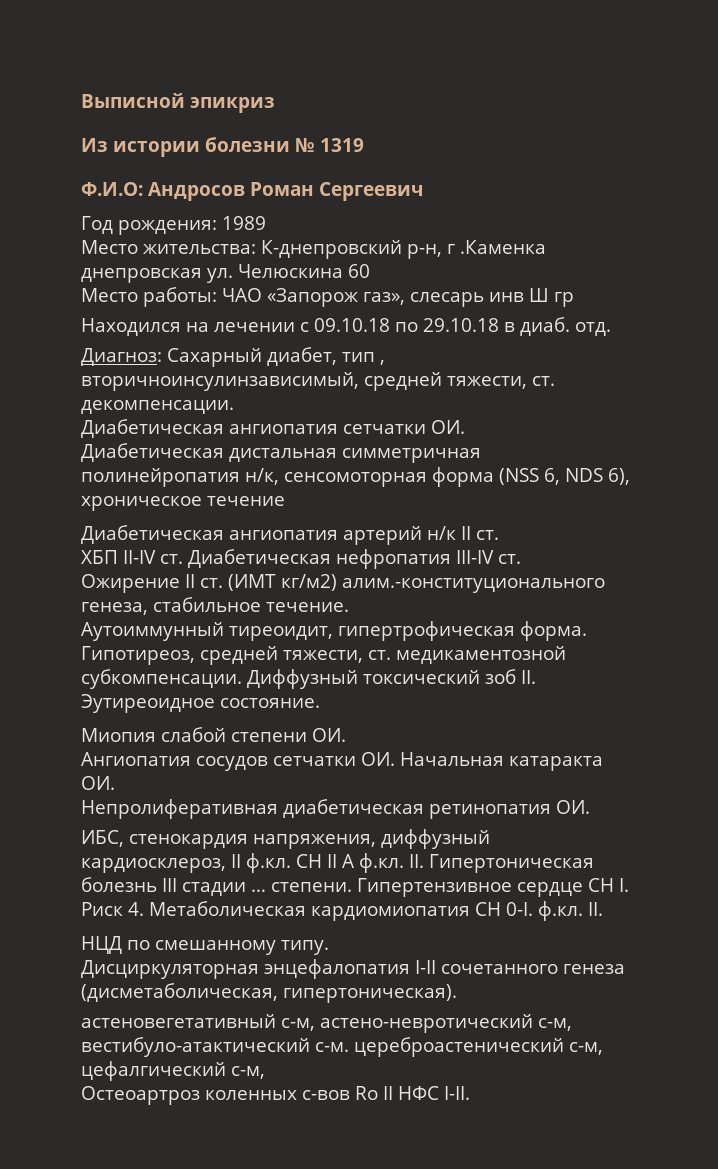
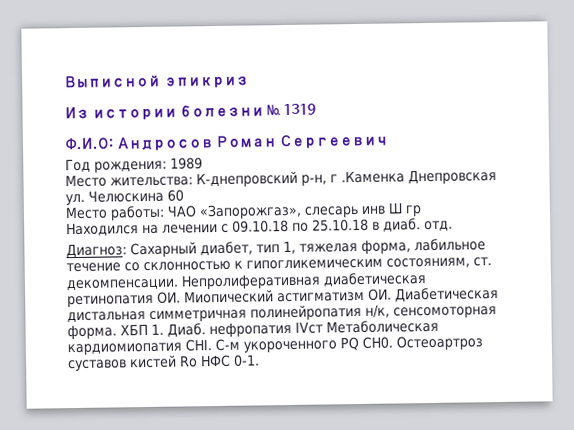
[81,268,202,283] днепровская -> [408,169,497,185] Днепровская
[267,288,405,307] «Запорож газ», -> [199,203,302,220] «Запорожгаз»,
[423,318,499,332] 29.10.18 -> [312,218,369,232] 25.10.18
[380,360,385,365] [81,372,555,391] [81,400,234,414] [81,419,465,438] , вторичноинсулинзависимый, средней тяжести, ст. декомпенсации. // Диабетическая ангиопатия сетчатки ОИ. // -> [283,238,486,255] [66,257,492,273] [66,272,427,291] [67,288,392,308] 1, тяжелая форма, лабильное течение со склонностью к гипогликемическим состояниям, ст. декомпенсации. Непролиферативная диабетическая ретинопатия ОИ. Миопический астигматизм ОИ.
[432,467,630,487] [81,496,285,511] [81,525,499,545] [81,549,521,569] [81,574,605,593] [81,597,349,615] [81,621,587,641] [81,646,566,665] [81,669,536,689] [81,694,320,713] [81,727,346,742] [81,752,603,771] [81,776,115,790] [81,799,590,819] [81,829,490,849] [81,853,594,873] [81,877,629,897] [81,901,603,921] [81,936,329,955] [81,959,625,979] [81,983,457,1003] [81,1014,572,1033] [81,1037,603,1057] [81,1061,265,1081] [81,1086,470,1105] форма (NSS 6, NDS 6), хроническое течение // Диабетическая ангиопатия артерий н/к II ст. // ХБП II-IV ст. Диабетическая нефропатия III-IV ст. // Ожирение II ст. (ИМТ кг/м2) алим.-конституционального генеза, стабильное течение. // Аутоиммунный тиреоидит, гипертрофическая форма. Гипотиреоз, средней тяжести, ст. медикаментозной субкомпенсации. Диффузный токсический зоб II. Эутиреоидное состояние. // Миопия слабой степени ОИ. // Ангиопатия сосудов сетчатки ОИ. Начальная катаракта ОИ. // Непролиферативная диабетическая ретинопатия ОИ. // ИБС, стенокардия напряжения, диффузный кардиосклероз, II ф.кл. СН II А ф.кл. II. Гипертоническая болезнь III стадии … степени. Гипертензивное сердце СН I. Риск 4. Метаболическая кардиомиопатия СН 0-I. ф.кл. II. // НЦД по смешанному типу. // Дисциркуляторная энцефалопатия I-II сочетанного генеза (дисметаболическая, гипертоническая). // астеновегетативный с-м, астено-невротический с-м, вестибуло-атактический с-м. цереброастенический с-м, цефалгический с-м, // Остеоартроз коленных с-вов Rо II НФС I-II. -> [67,319,439,340] [67,335,483,356] [68,354,260,372] форма. ХБП 1. Диаб. нефропатия IVcт Метаболическая кардиомиопатия СНI. С-м укороченного PQ СН0. Остеоартроз суставов кистей Ro НФС 0-1.

